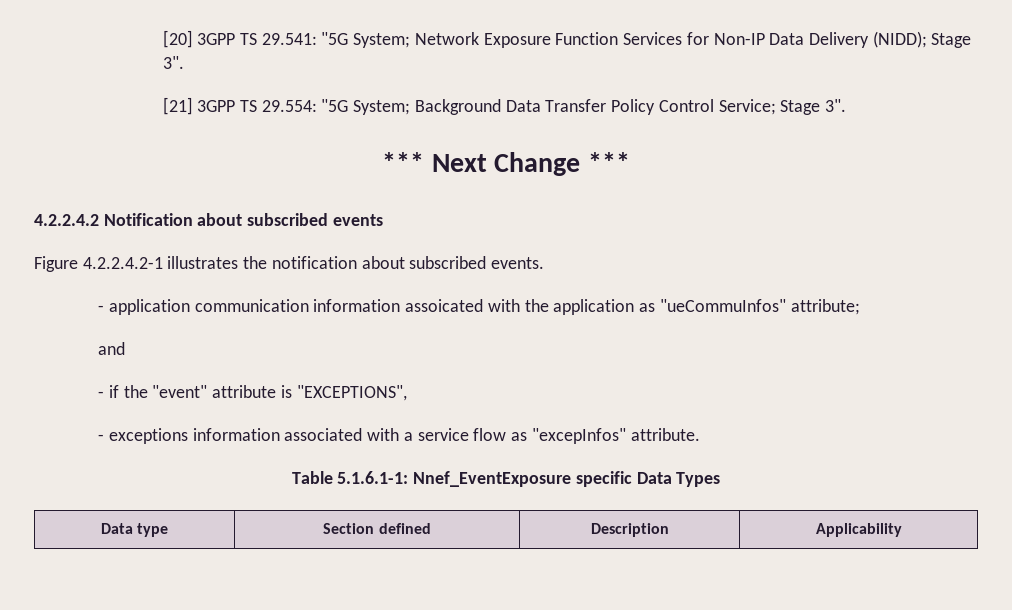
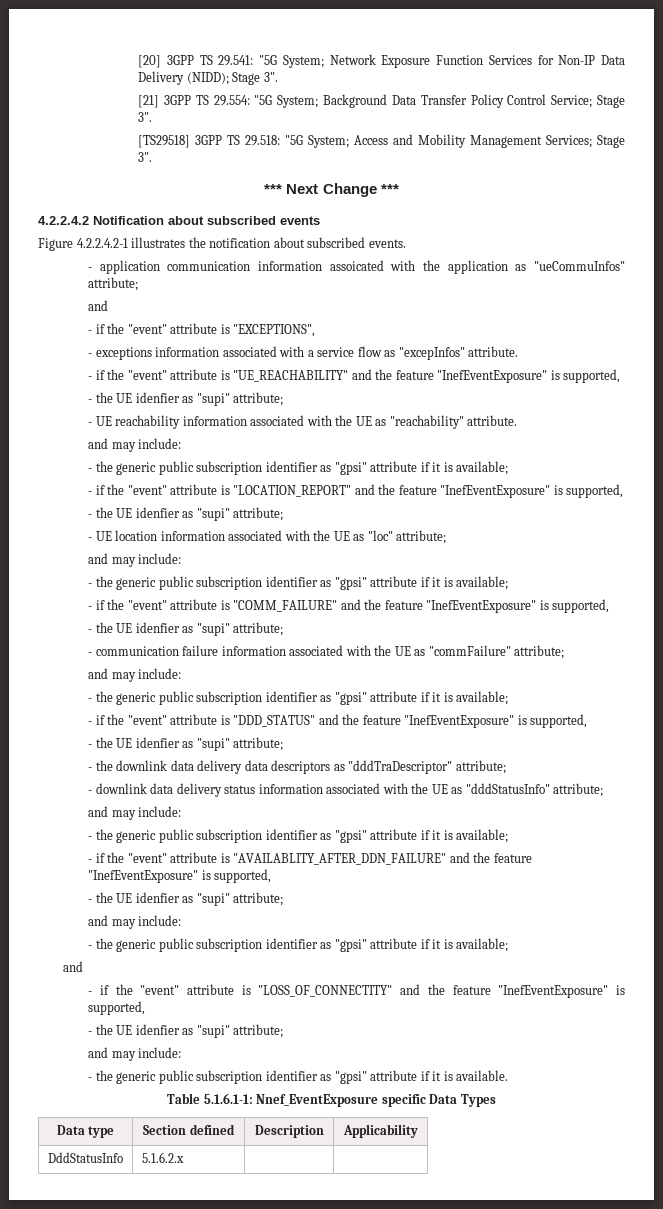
(847, 105) none -> [138,134,625,148] [138,152,153,162] // [TS29518] 3GPP TS 29.518: "5G System; Access and Mobility Management Services; Stage 3".
(700, 434) none -> [88,369,621,383] [88,392,284,406] [88,415,518,429] [88,438,182,452] [88,461,509,475] [88,484,624,498] [88,507,284,521] [88,530,447,544] [88,553,182,567] [88,576,509,590] [88,599,610,613] [88,622,284,636] [88,645,565,659] [88,668,182,682] [88,691,509,705] [88,714,588,728] [88,737,284,751] [88,760,506,774] [88,783,604,797] [88,806,182,820] [88,829,509,843] [88,852,532,865] [88,869,272,883] [88,892,284,906] [88,915,182,929] [88,938,509,952] [63,961,84,972] [88,984,625,998] [88,1001,146,1015] [88,1024,284,1038] [88,1047,182,1061] [88,1070,509,1084] // - if the "event" attribute is "UE_REACHABILITY" and the feature "InefEventExposure" is supported, // - the UE idenfier as "supi" attribute; // - UE reachability information associated with the UE as "reachability" attribute. // and may include: // - the generic public subscription identifier as "gpsi" attribute if it is available; // - if the "event" attribute is "LOCATION_REPORT" and the feature "InefEventExposure" is supported, // - the UE idenfier as "supi" attribute; // - UE location information associated with the UE as "loc" attribute; // and may include: // - the generic public subscription identifier as "gpsi" attribute if it is available; // - if the "event" attribute is "COMM_FAILURE" and the feature "InefEventExposure" is supported, // - the UE idenfier as "supi" attribute; // - communication failure information associated with the UE as "commFailure" attribute; // and may include: // - the generic public subscription identifier as "gpsi" attribute if it is available; // - if the "event" attribute is "DDD_STATUS" and the feature "InefEventExposure" is supported, // - the UE idenfier as "supi" attribute; // - the downlink data delivery data descriptors as "dddTraDescriptor" attribute; // - downlink data delivery status information associated with the UE as "dddStatusInfo" attribute; // and may include: // - the generic public subscription identifier as "gpsi" attribute if it is available; // - if the "event" attribute is "AVAILABLITY_AFTER_DDN_FAILURE" and the feature "InefEventExposure" is supported, // - the UE idenfier as "supi" attribute; // and may include: // - the generic public subscription identifier as "gpsi" attribute if it is available; // and // - if the "event" attribute is "LOSS_OF_CONNECTITY" and the feature "InefEventExposure" is supported, // - the UE idenfier as "supi" attribute; // and may include: // - the generic public subscription identifier as "gpsi" attribute if it is available.
(902, 530) none -> [47,1152,123,1163] [141,1152,184,1163] // DddStatusInfo | 5.1.6.2.x | |

